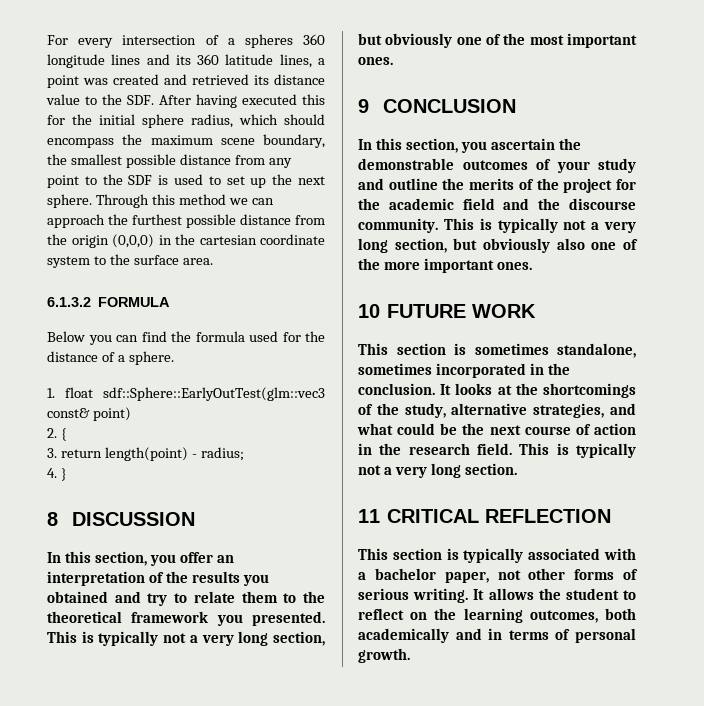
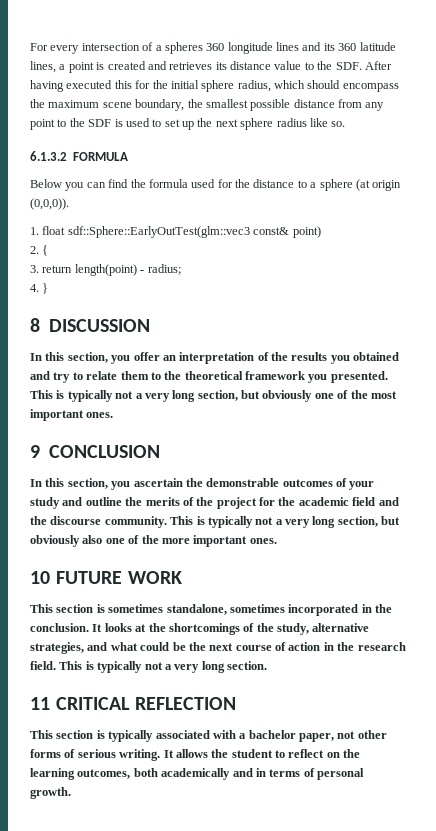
[83,78,108,85] was -> [96,62,105,70] is
[192,74,249,85] retrieved -> [169,62,213,70] retrieves
[47,194,274,208] [47,214,325,228] [47,234,325,248] [47,254,213,268] sphere. Through this method we can approach the furthest possible distance from the origin (0,0,0) in the cartesian coordinate system to the surface area. -> [240,118,346,130] sphere radius like so.
[101,351,174,365] of a sphere. -> [297,179,402,191] [30,198,69,210] to a sphere (at origin (0,0,0)).

